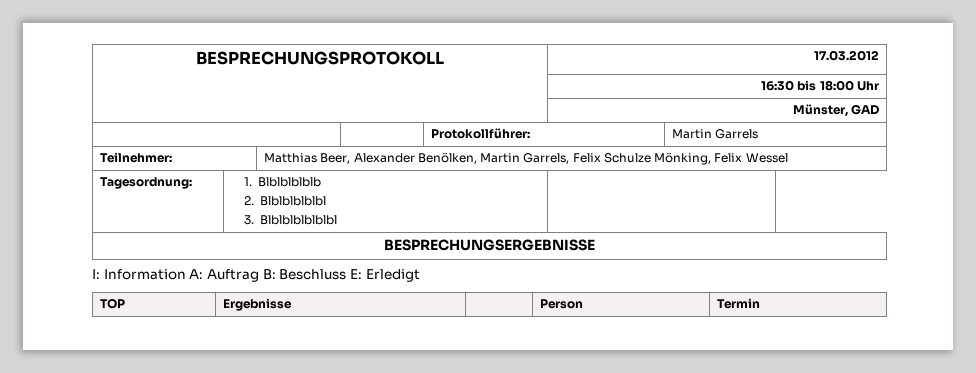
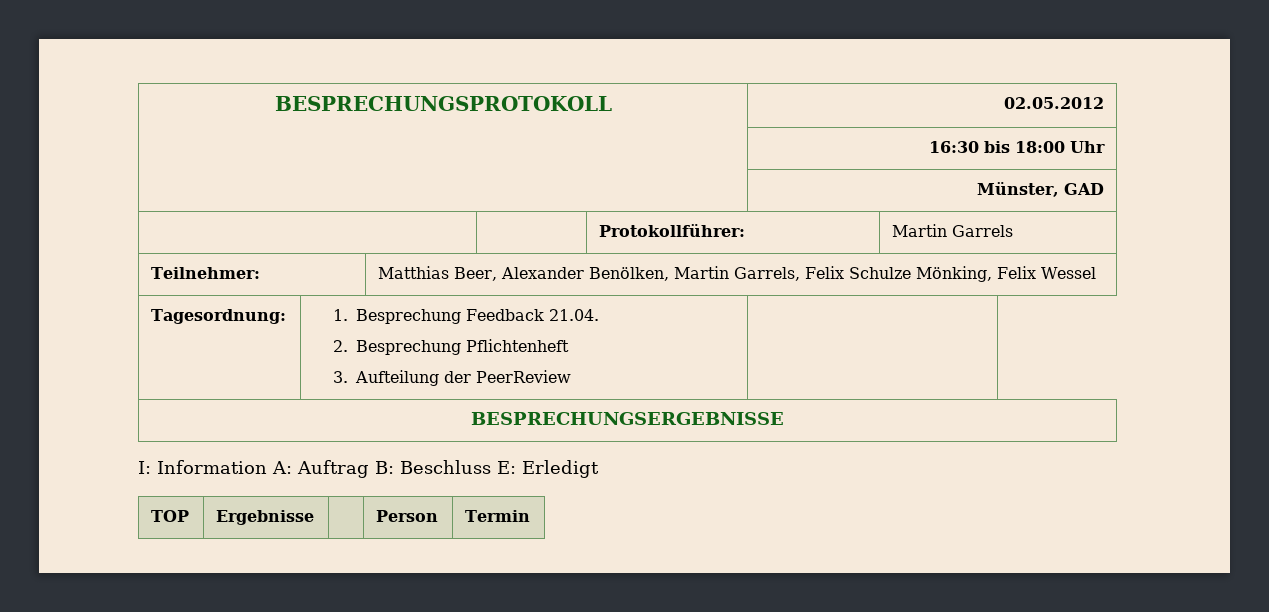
[813,50,879,61] 17.03.2012 -> [1003,97,1104,109] 02.05.2012
[258,177,322,187] Blblblblblb -> [356,309,600,324] Besprechung Feedback 21.04.
[260,196,327,206] Blblblblblbl -> [356,339,570,355] Besprechung Pflichtenheft
[260,215,338,225] Blblblblblblbl -> [355,370,572,386] Aufteilung der PeerReview

